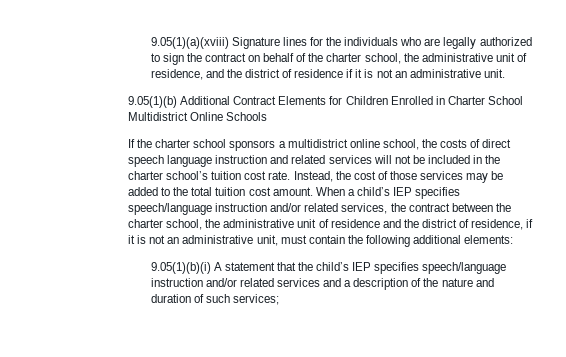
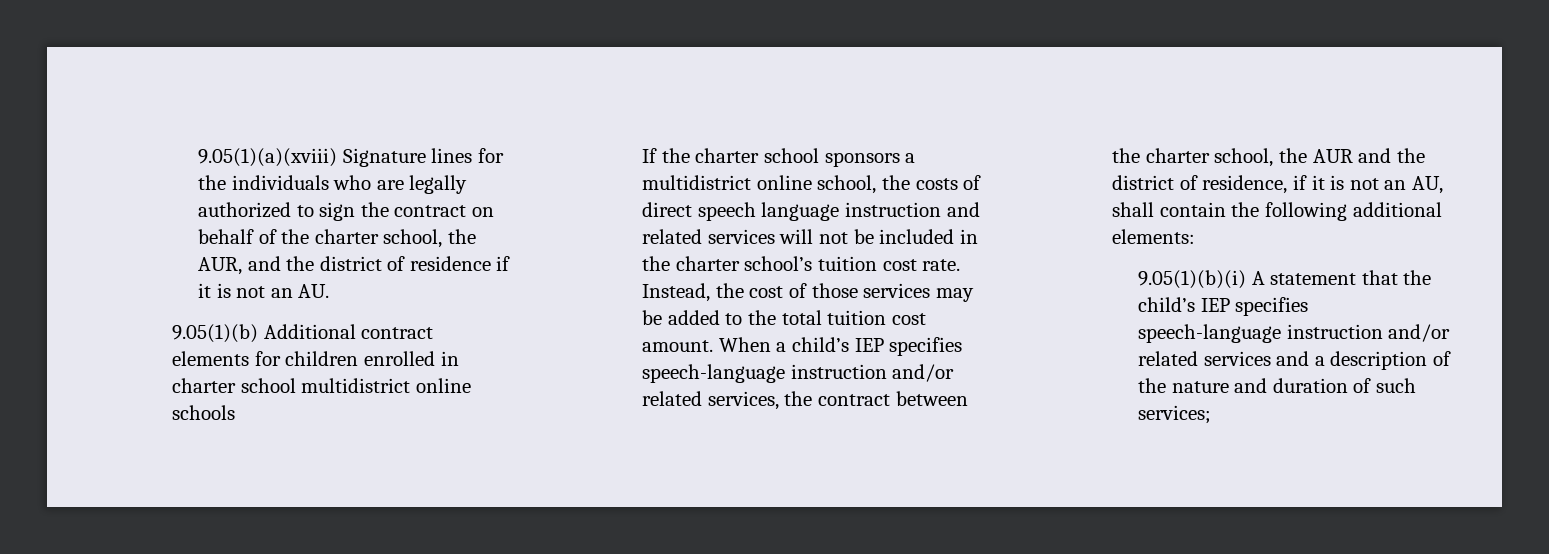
[421,53,527,62] [150,69,203,80] administrative unit of residence, -> [198,257,243,275] AUR,
[409,69,505,78] administrative unit. -> [298,284,330,298] AU.
[233,96,523,105] [127,112,268,121] Contract Elements for Children Enrolled in Charter School Multidistrict Online Schools -> [361,327,434,339] [172,351,459,366] [172,378,471,393] [172,405,236,420] contract elements for children enrolled in charter school multidistrict online schools
[127,203,212,215] speech/language -> [642,364,786,383] speech-language
[223,219,380,228] administrative unit of residence -> [1312,149,1353,163] AUR
[182,235,307,246] administrative unit, must -> [1411,176,1443,194] [1112,202,1155,217] AU, shall
[422,262,507,274] speech/language -> [1138,324,1282,343] speech-language

